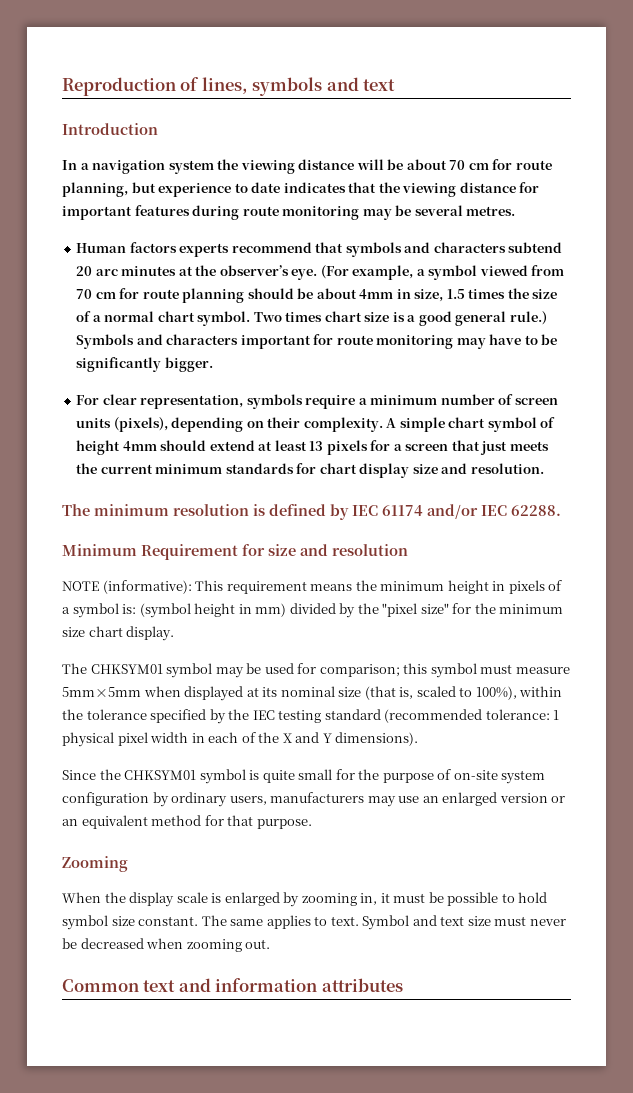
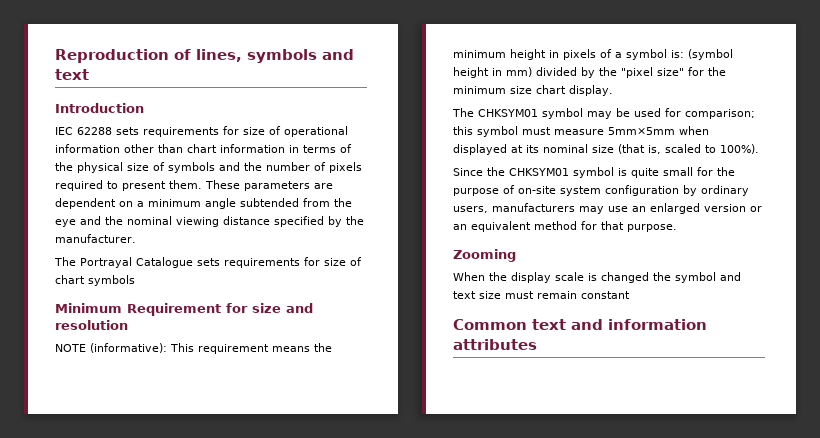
[62,159,552,174] [62,182,540,197] [62,205,516,220] [76,242,563,257] [76,265,565,280] [76,288,558,303] [76,311,547,326] [76,334,558,349] [76,357,213,372] [76,394,558,409] [76,417,556,432] [76,440,549,455] [76,463,544,478] [62,504,561,520] In a navigation system the viewing distance will be about 70 cm for route planning, but experience to date indicates that the viewing distance for important features during route monitoring may be several metres. // Human factors experts recommend that symbols and characters subtend 20 arc minutes at the observer’s eye. (For example, a symbol viewed from 70 cm for route planning should be about 4mm in size, 1.5 times the size of a normal chart symbol. Two times chart size is a good general rule.) Symbols and characters important for route monitoring may have to be significantly bigger. // For clear representation, symbols require a minimum number of screen units (pixels), depending on their complexity. A simple chart symbol of height 4mm should extend at least 13 pixels for a screen that just meets the current minimum standards for chart display size and resolution. // The minimum resolution is defined by IEC 61174 and/or IEC 62288. -> [55,126,348,137] [55,144,352,153] [55,162,362,173] [55,180,333,191] [55,198,352,209] [55,216,364,227] [55,234,136,243] [54,257,362,268] [55,275,135,286] IEC 62288 sets requirements for size of operational information other than chart information in terms of the physical size of symbols and the number of pixels required to present them. These parameters are dependent on a minimum angle subtended from the eye and the nominal viewing distance specified by the manufacturer. // The Portrayal Catalogue sets requirements for size of chart symbols
[475,686,563,700] [62,709,560,724] [62,732,419,747] 100%), within the tolerance specified by the IEC testing standard (recommended tolerance: 1 physical pixel width in each of the X and Y dimensions). -> [720,144,759,154] 100%).
[224,892,548,907] [62,915,566,930] [62,938,271,952] enlarged by zooming in, it must be possible to hold symbol size constant. The same applies to text. Symbol and text size must never be decreased when zooming out. -> [601,272,741,283] [453,291,630,299] changed the symbol and text size must remain constant

